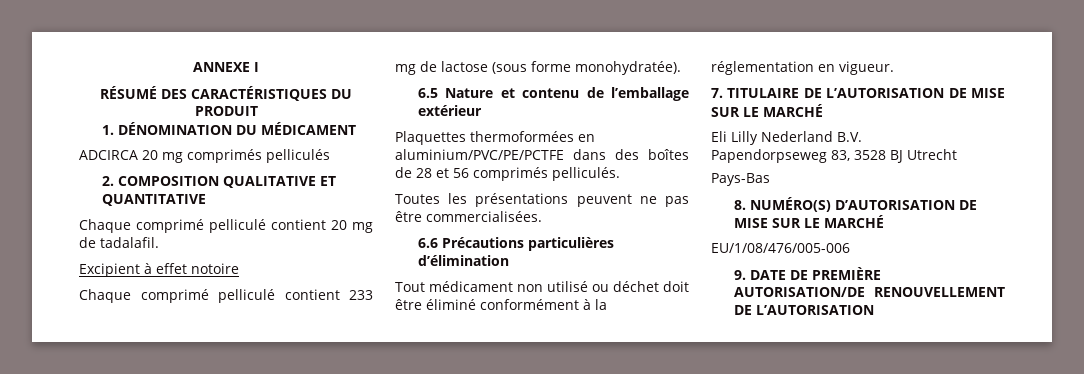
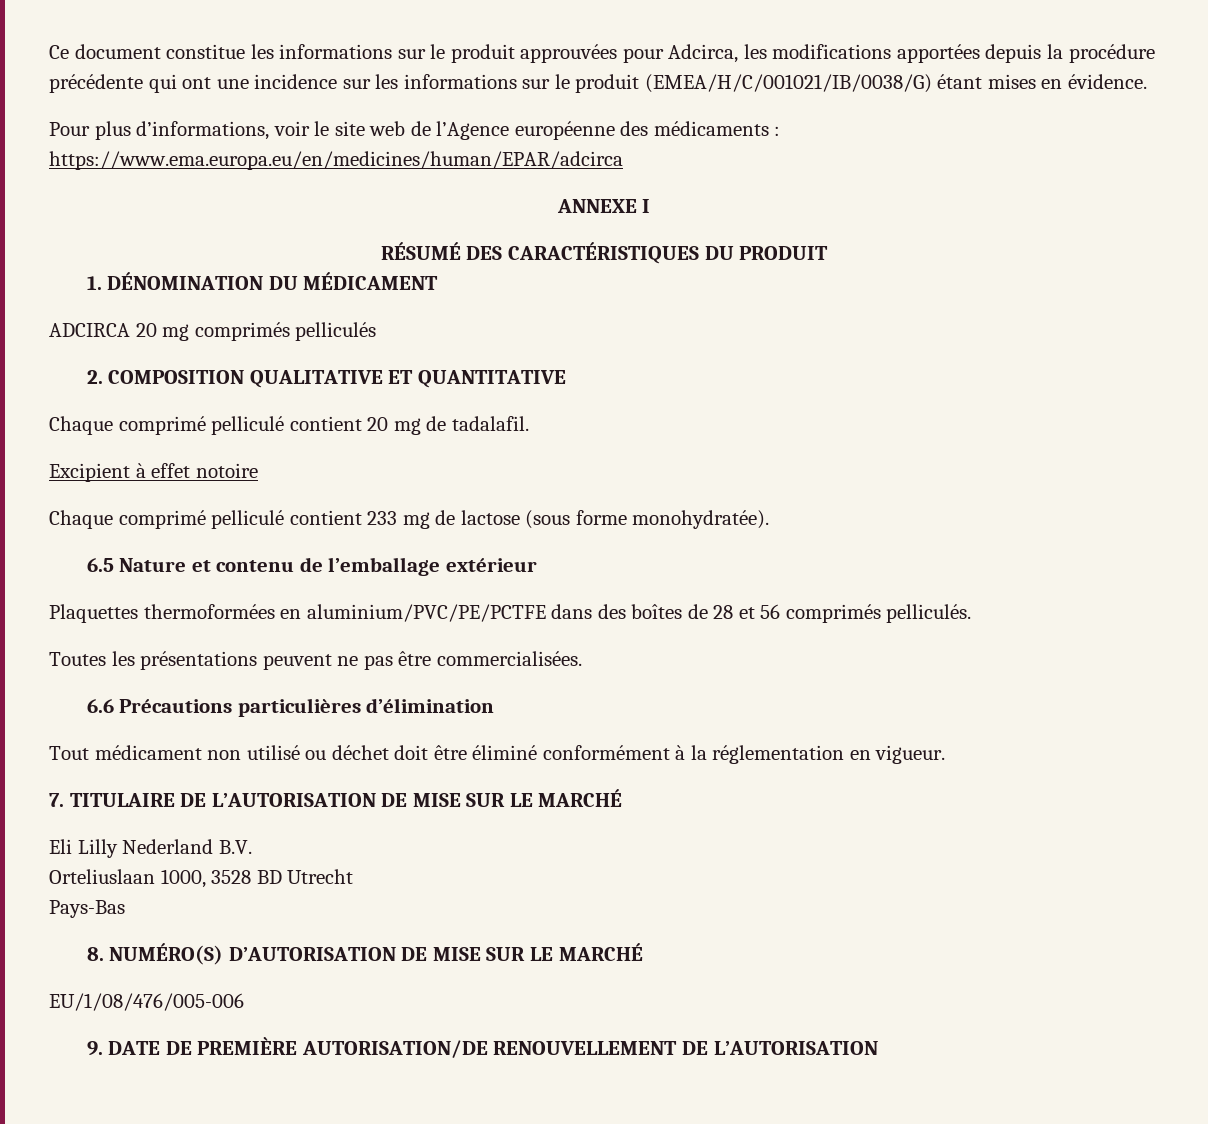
(193, 67) none -> [49,44,1155,63] [49,74,1148,93] [49,121,781,140] [49,151,623,170] Ce document constitue les informations sur le produit approuvées pour Adcirca, les modifications apportées depuis la procédure précédente qui ont une incidence sur les informations sur le produit (EMEA/H/C/001021/IB/0038/G) étant mises en évidence. // Pour plus d’informations, voir le site web de l’Agence européenne des médicaments : https://www.ema.europa.eu/en/medicines/human/EPAR/adcirca //
[711,149,903,163] Papendorpseweg 83, 3528 BJ -> [49,869,282,888] Orteliuslaan 1000, 3528 BD

